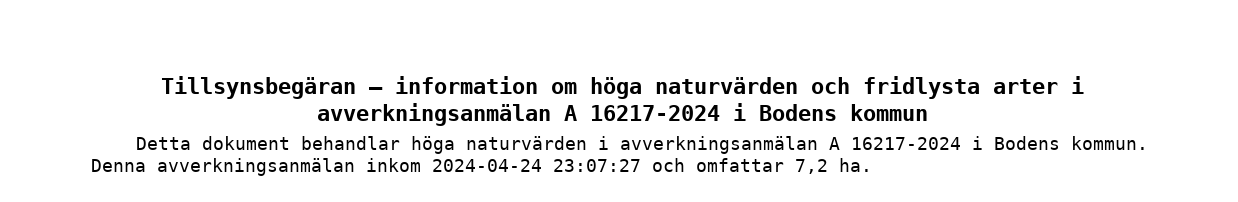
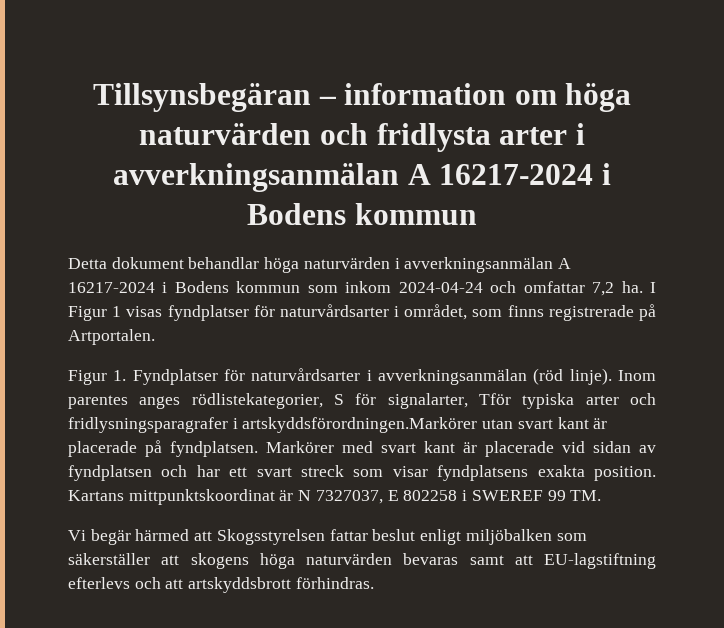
[1070,136,1148,150] [91,158,355,176] kommun. Denna avverkningsanmälan -> [236,281,338,293] kommun som
[553,159,641,172] 23:07:27 -> (483, 287) none
(872, 165) none -> [650,282,656,293] [68,304,656,321] [68,329,155,345] [68,368,656,385] [68,393,656,409] [68,417,608,433] [68,440,656,457] [68,465,656,481] [68,489,602,505] [68,529,587,545] [68,553,656,569] [68,577,374,593] I Figur 1 visas fyndplatser för naturvårdsarter i området, som finns registrerade på Artportalen. // Figur 1. Fyndplatser för naturvårdsarter i avverkningsanmälan (röd linje). Inom parentes anges rödlistekategorier, S för signalarter, Tför typiska arter och fridlysningsparagrafer i artskyddsförordningen.Markörer utan svart kant är placerade på fyndplatsen. Markörer med svart kant är placerade vid sidan av fyndplatsen och har ett svart streck som visar fyndplatsens exakta position. Kartans mittpunktskoordinat är N 7327037, E 802258 i SWEREF 99 TM. // Vi begär härmed att Skogsstyrelsen fattar beslut enligt miljöbalken som säkerställer att skogens höga naturvärden bevaras samt att EU-lagstiftning efterlevs och att artskyddsbrott förhindras.

